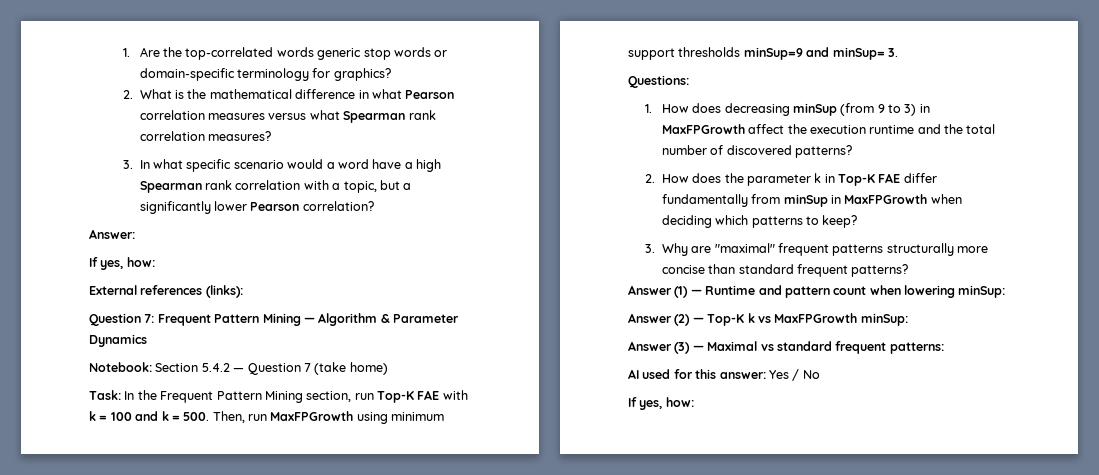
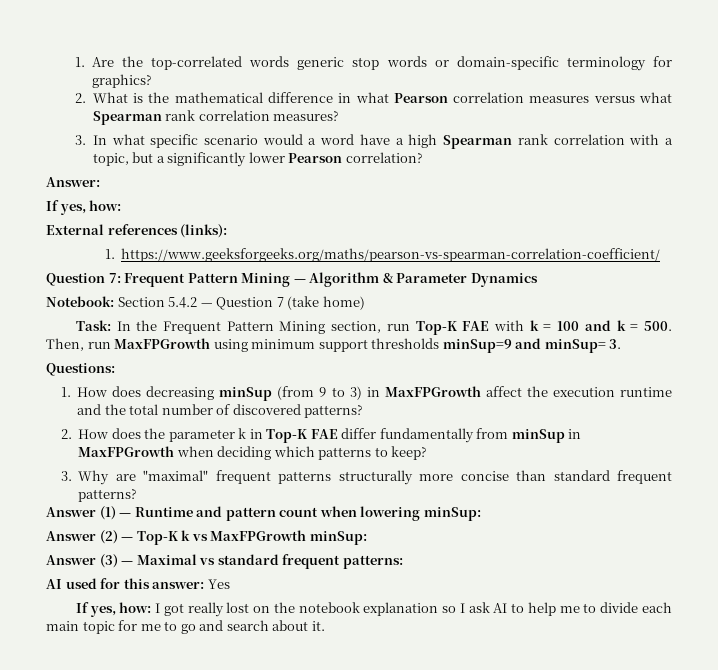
(243, 291) none -> [104,248,661,262] // 1. https://www.geeksforgeeks.org/maths/pearson-vs-spearman-correlation-coefficient/
[792,369,820,381] [628,397,694,410] / No // If yes, how: -> [75,602,672,617] [46,620,325,634] // If yes, how: I got really lost on the notebook explanation so I ask AI to help me to divide each main topic for me to go and search about it.

